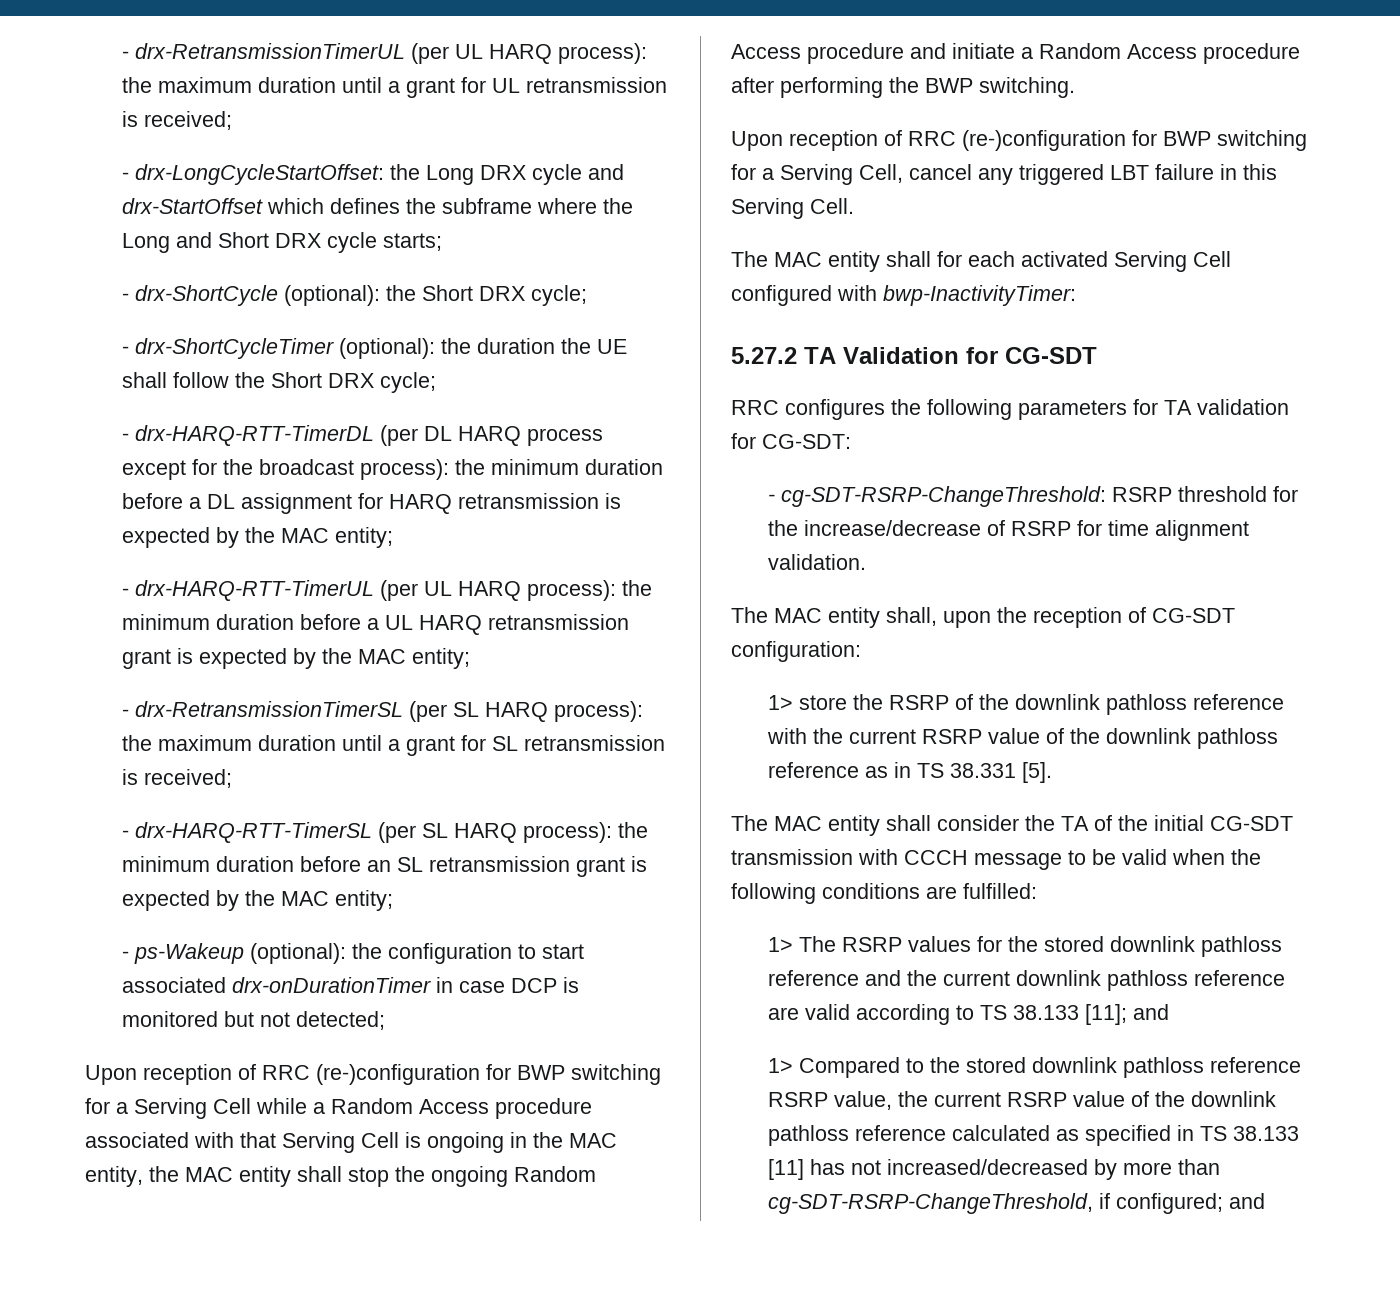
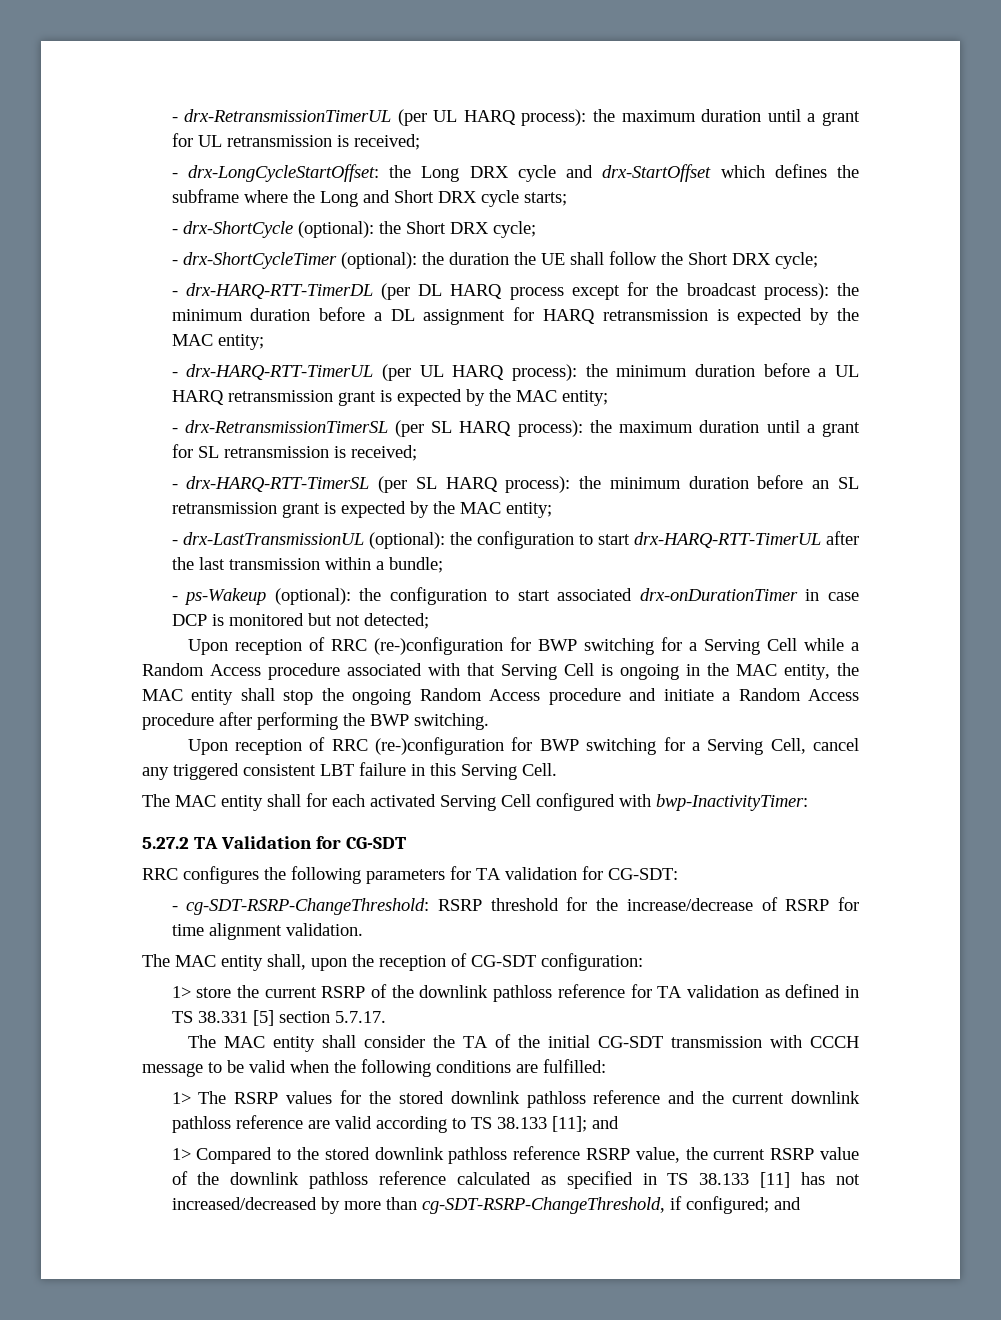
(394, 900) none -> [171,531,860,549] [171,557,443,573] // - drx-LastTransmissionUL (optional): the configuration to start drx-HARQ-RTT-TimerUL after the last transmission within a bundle;
(1104, 174) none -> [243,764,316,776] consistent
(884, 702) none -> [264,987,317,998] current
[767,728,1279,749] [768,762,1053,783] with the current RSRP value of the downlink pathloss reference as in TS 38.331 [5]. -> [630,984,860,998] [171,1010,386,1026] for TA validation as defined in TS 38.331 [5] section 5.7.17.

